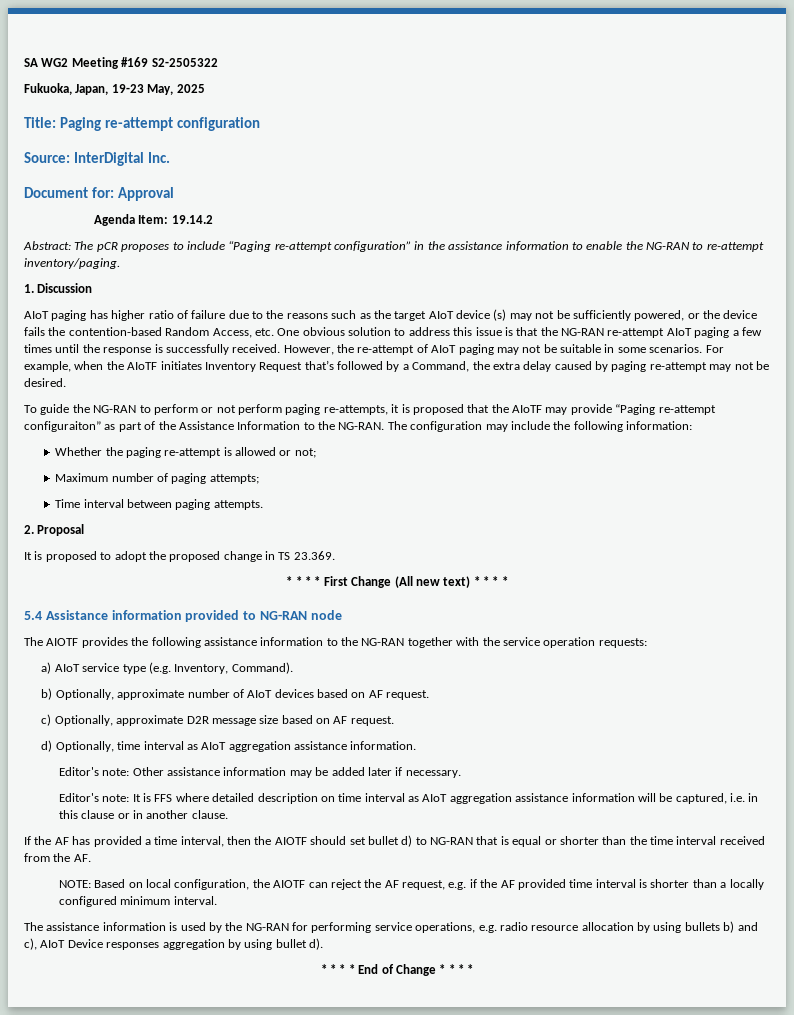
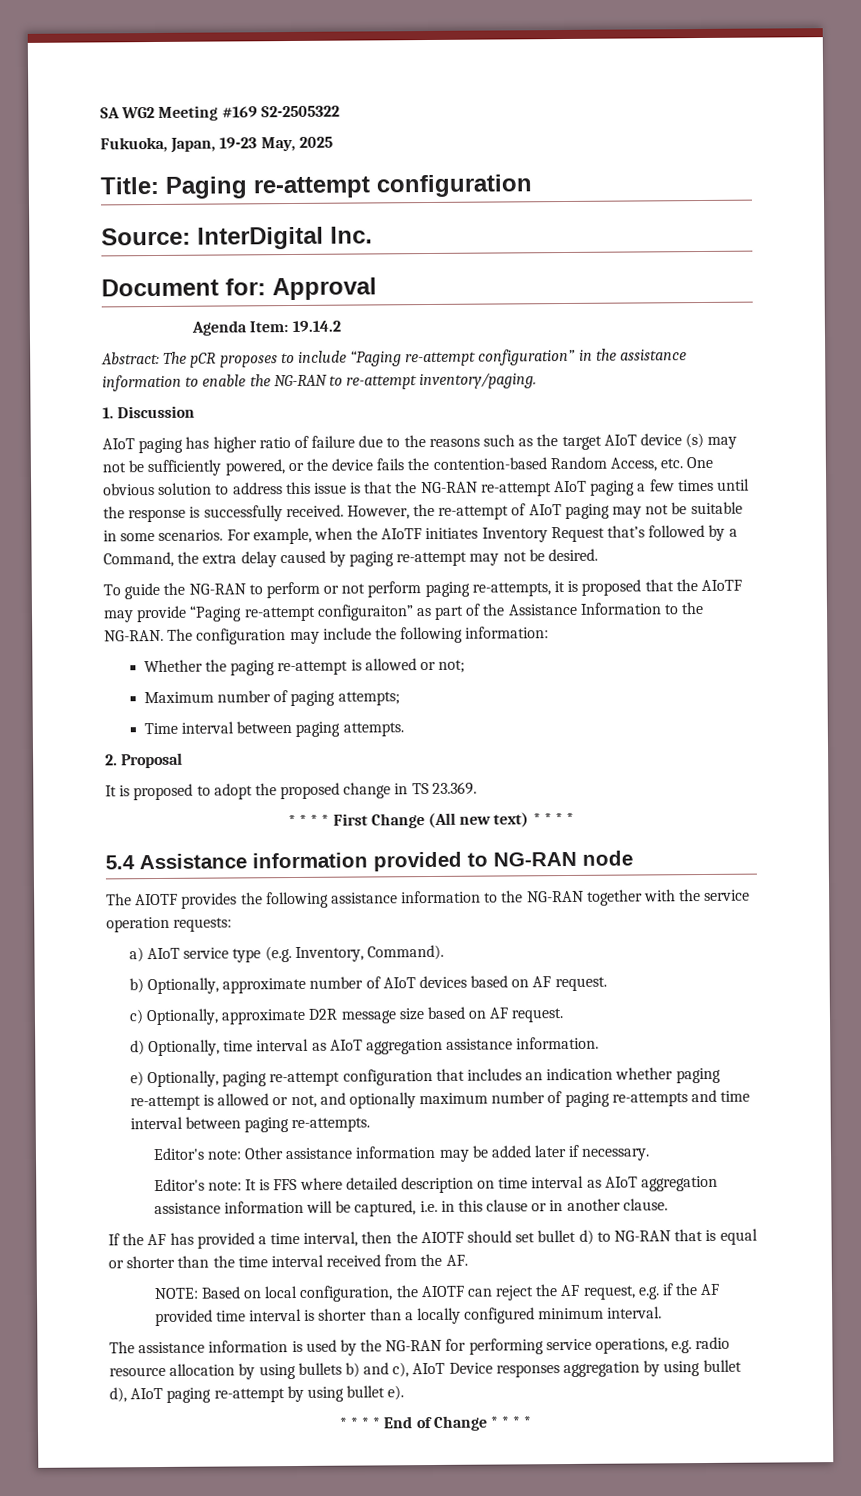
(417, 745) none -> [129,1067,721,1088] [129,1089,751,1111] [129,1116,371,1133] // e) Optionally, paging re-attempt configuration that includes an indication whether paging re-attempt is allowed or not, and optionally maximum number of paging re-attempts and time interval between paging re-attempts.
[309,938,323,950] d). -> [109,1385,405,1403] d), AIoT paging re-attempt by using bullet e).

